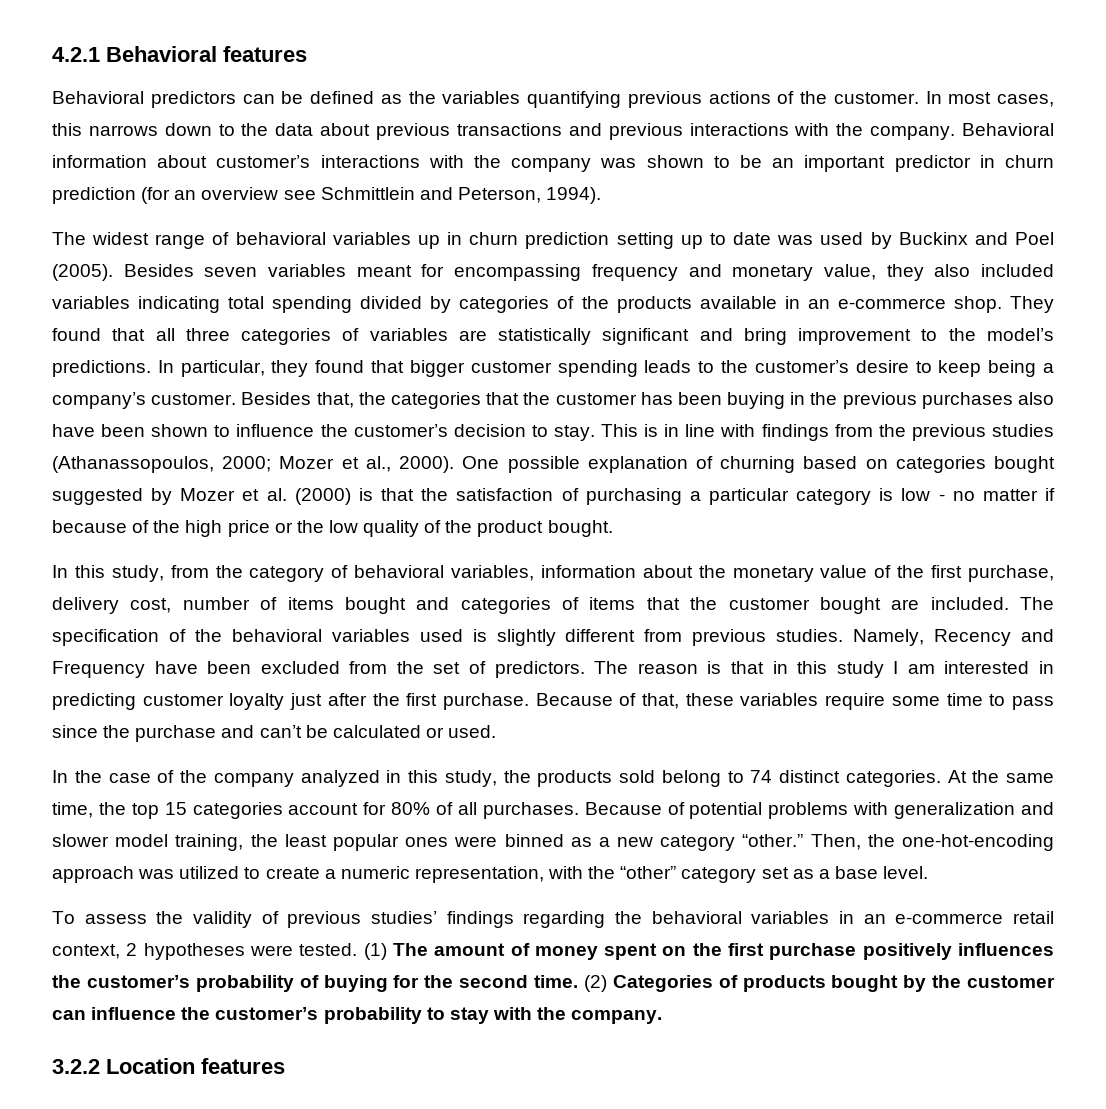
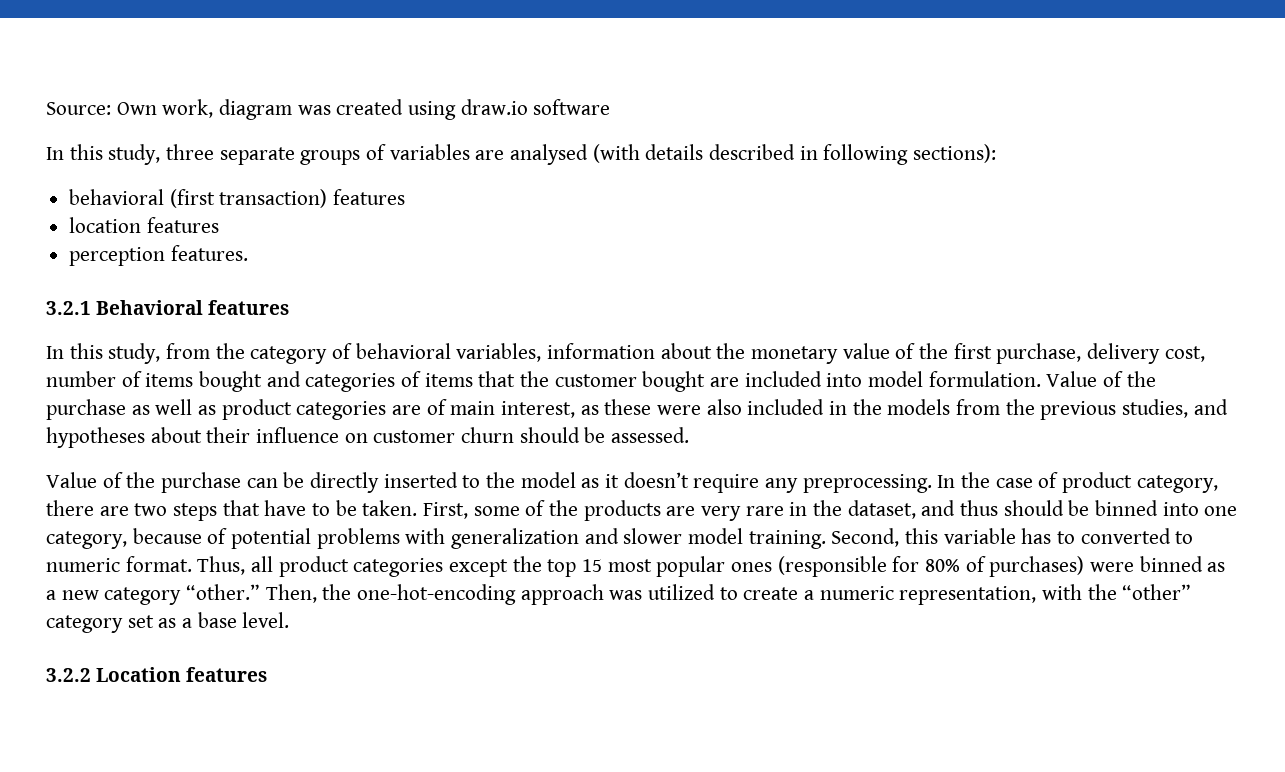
[52,46,307,62] [52,91,1054,108] [52,123,1054,140] [52,155,1055,172] [52,187,602,204] [52,232,1054,249] [52,264,1055,281] [52,296,1055,313] [52,328,1054,345] [52,360,1055,377] [52,392,1054,409] [52,424,1054,441] [52,456,1055,473] [52,488,1055,505] [52,520,613,537] 4.2.1 Behavioral features // Behavioral predictors can be defined as the variables quantifying previous actions of the customer. In most cases, this narrows down to the data about previous transactions and previous interactions with the company. Behavioral information about customer’s interactions with the company was shown to be an important predictor in churn prediction (for an overview see Schmittlein and Peterson, 1994). // The widest range of behavioral variables up in churn prediction setting up to date was used by Buckinx and Poel (2005). Besides seven variables meant for encompassing frequency and monetary value, they also included variables indicating total spending divided by categories of the products available in an e-commerce shop. They found that all three categories of variables are statistically significant and bring improvement to the model’s predictions. In particular, they found that bigger customer spending leads to the customer’s desire to keep being a company’s customer. Besides that, the categories that the customer has been buying in the previous purchases also have been shown to influence the customer’s decision to stay. This is in line with findings from the previous studies (Athanassopoulos, 2000; Mozer et al., 2000). One possible explanation of churning based on categories bought suggested by Mozer et al. (2000) is that the satisfaction of purchasing a particular category is low - no matter if because of the high price or the low quality of the product bought. -> [46,99,611,120] [46,144,997,165] [69,189,406,208] [69,217,219,233] [69,245,248,266] [46,300,290,315] Source: Own work, diagram was created using draw.io software // In this study, three separate groups of variables are analysed (with details described in following sections): // behavioral (first transaction) features // location features // perception features. // 3.2.1 Behavioral features
[930,597,1054,610] [52,629,1055,646] [52,661,1054,678] [52,693,1055,710] [52,725,497,742] [52,770,1054,787] [52,802,662,819] included. The specification of the behavioral variables used is slightly different from previous studies. Namely, Recency and Frequency have been excluded from the set of predictors. The reason is that in this study I am interested in predicting customer loyalty just after the first purchase. Because of that, these variables require some time to pass since the purchase and can’t be calculated or used. // In the case of the company analyzed in this study, the products sold belong to 74 distinct categories. At the same time, the top 15 categories account for 80% of all purchases. Because -> [744,371,1156,387] [46,399,1228,420] [46,427,690,448] [46,472,1218,493] [46,500,1238,521] [46,528,202,549] included into model formulation. Value of the purchase as well as product categories are of main interest, as these were also included in the models from the previous studies, and hypotheses about their influence on customer churn should be assessed. // Value of the purchase can be directly inserted to the model as it doesn’t require any preprocessing. In the case of product category, there are two steps that have to be taken. First, some of the products are very rare in the dataset, and thus should be binned into one category, because
[175,834,449,851] training, the least popular ones -> [748,528,1194,549] [46,556,1085,577] training. Second, this variable has to converted to numeric format. Thus, all product categories except the top 15 most popular ones (responsible for 80% of purchases)
[52,911,1054,928] [52,943,1054,960] [52,975,1055,992] [52,1007,663,1024] // To assess the validity of previous studies’ findings regarding the behavioral variables in an e-commerce retail context, 2 hypotheses were tested. (1) The amount of money spent on the first purchase positively influences the customer’s probability of buying for the second time. (2) Categories of products bought by the customer can influence the customer’s probability to stay with the company. -> (290, 620) none

